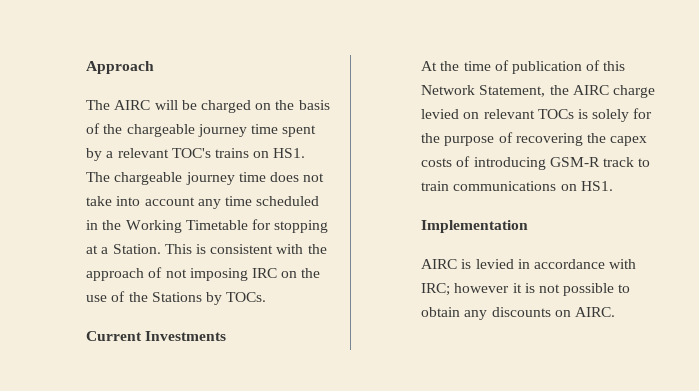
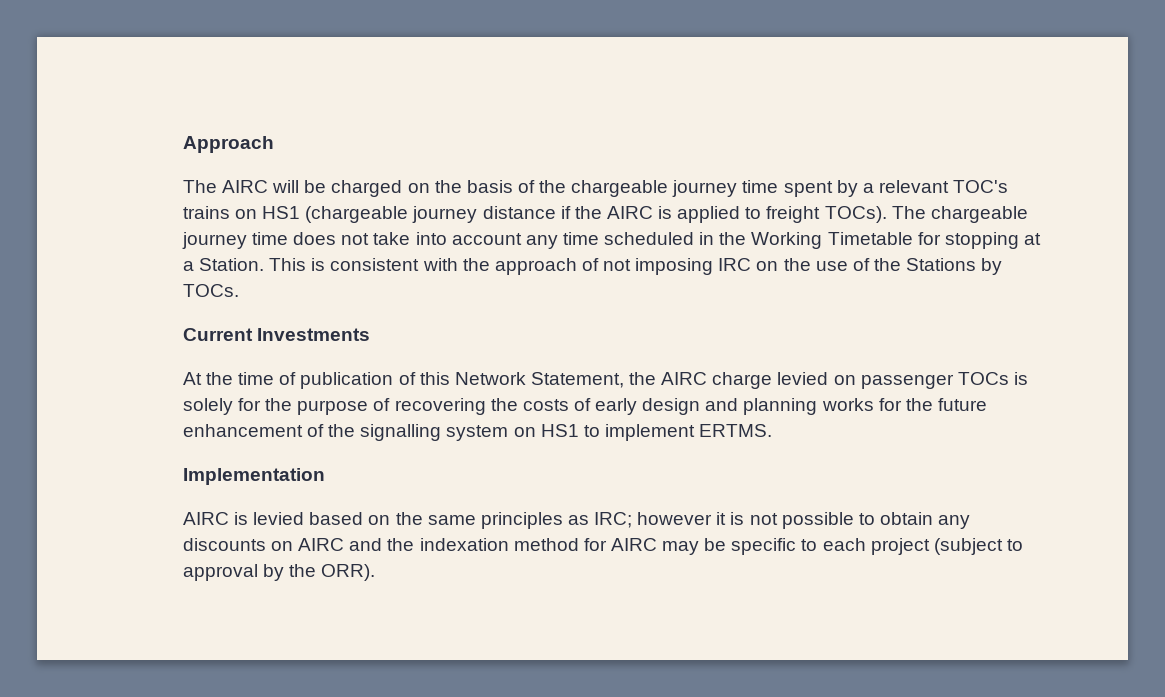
[273,148,306,158] HS1. -> [262,206,887,223] HS1 (chargeable journey distance if the AIRC is applied to freight TOCs).
[483,109,535,119] relevant -> [860,374,954,389] passenger
[610,136,648,146] capex -> (518, 404) none
[473,157,651,170] [421,181,613,191] [421,220,529,233] [421,259,637,269] introducing GSM-R track to train communications on HS1. // Implementation // AIRC is levied in accordance with -> [595,398,987,415] [182,424,773,441] [182,468,325,485] [182,512,589,529] early design and planning works for the future enhancement of the signalling system on HS1 to implement ERTMS. // Implementation // AIRC is levied based on the same principles as
[575,307,616,317] AIRC. -> [298,538,1023,555] [182,564,376,581] AIRC and the indexation method for AIRC may be specific to each project (subject to approval by the ORR).

